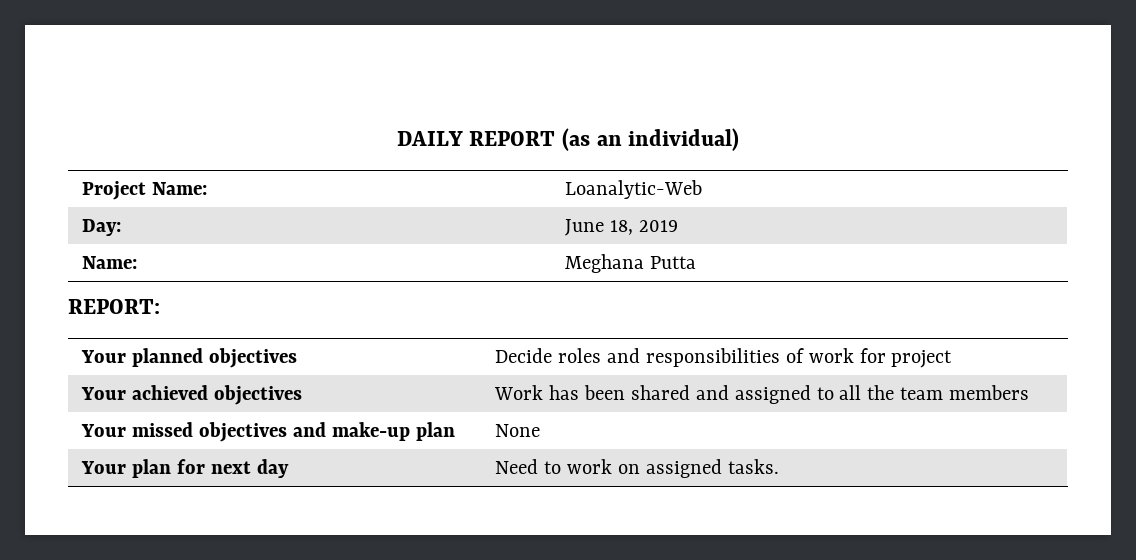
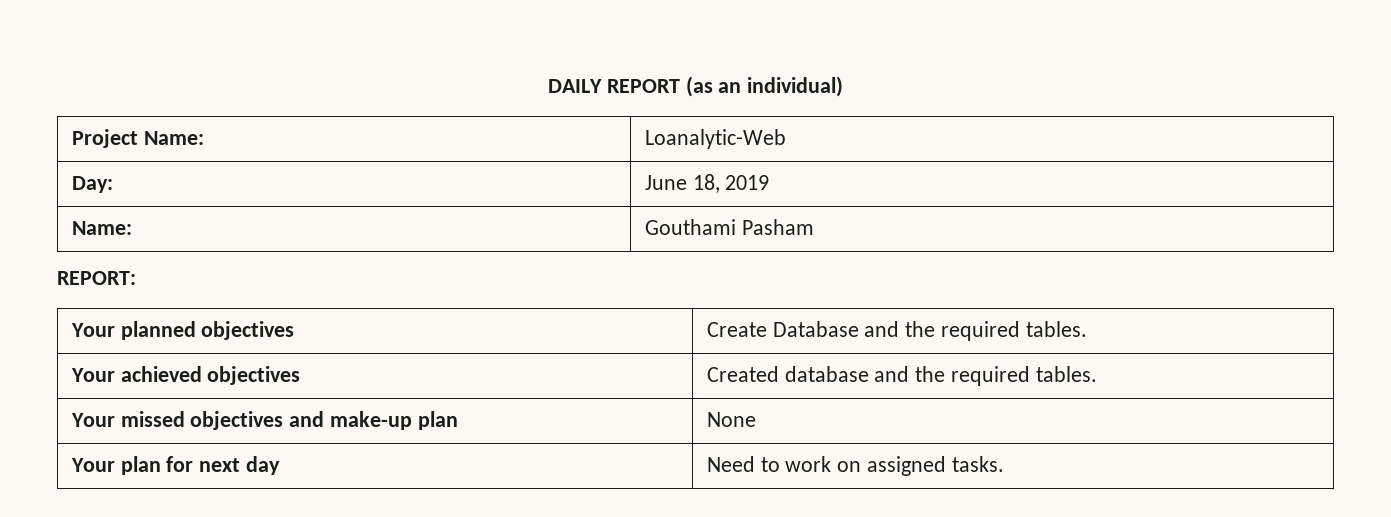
[564,254,696,273] Meghana Putta -> [644,219,814,235] Gouthami Pasham
[494,348,953,368] [80,385,302,405] [493,385,1030,404] Decide roles and responsibilities of work for project // Your achieved objectives | Work has been shared and assigned to all the team members -> [706,321,1087,341] [70,366,301,385] [706,366,1097,386] Create Database and the required tables. // Your achieved objectives | Created database and the required tables.

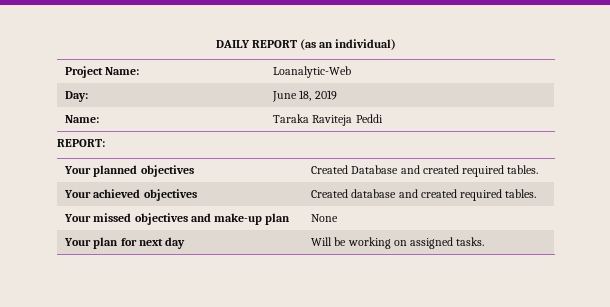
[644,219,814,235] Gouthami Pasham -> [273,114,383,126] Taraka Raviteja Peddi
[706,322,767,337] Create -> [311,165,349,174] Created
[905,321,936,337] the -> [422,165,459,174] created
[915,366,946,382] the -> [420,189,457,198] created
[706,456,832,472] Need to work -> [311,237,391,249] Will be working

